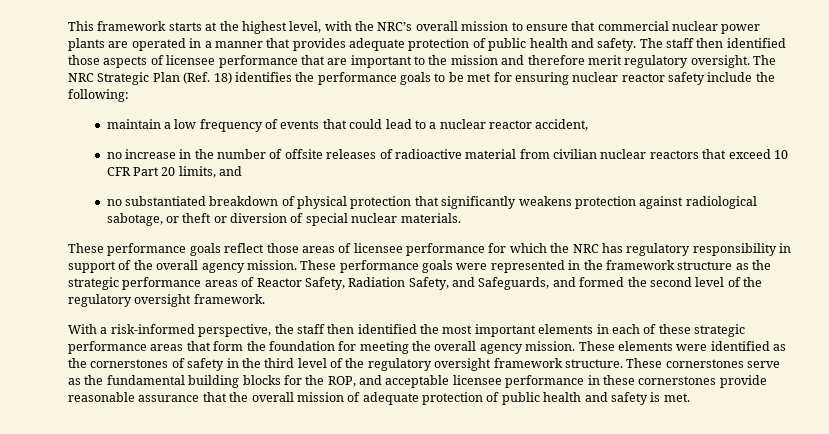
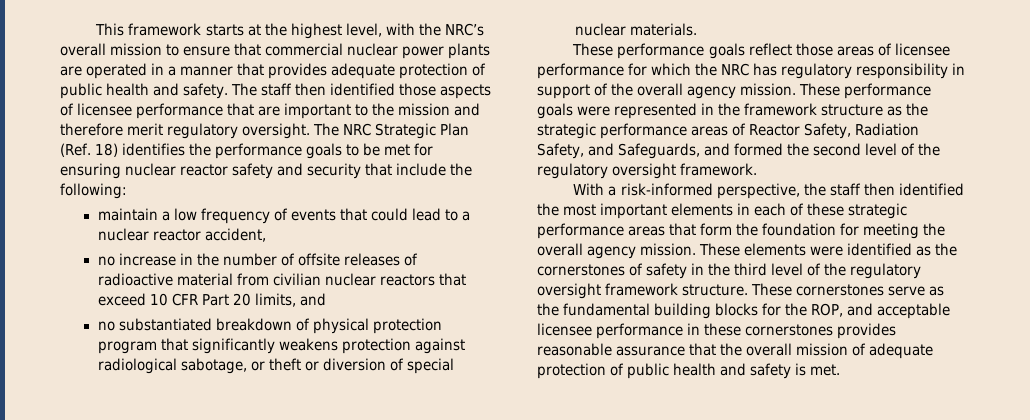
(705, 78) none -> [277,163,393,179] and security that
(412, 202) none -> [97,341,157,354] program
[719,375,767,388] provide -> [837,323,897,339] provides

